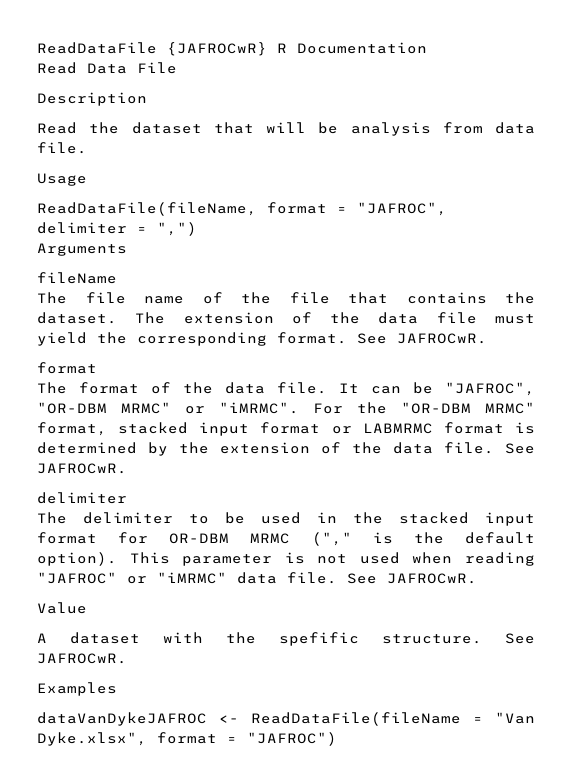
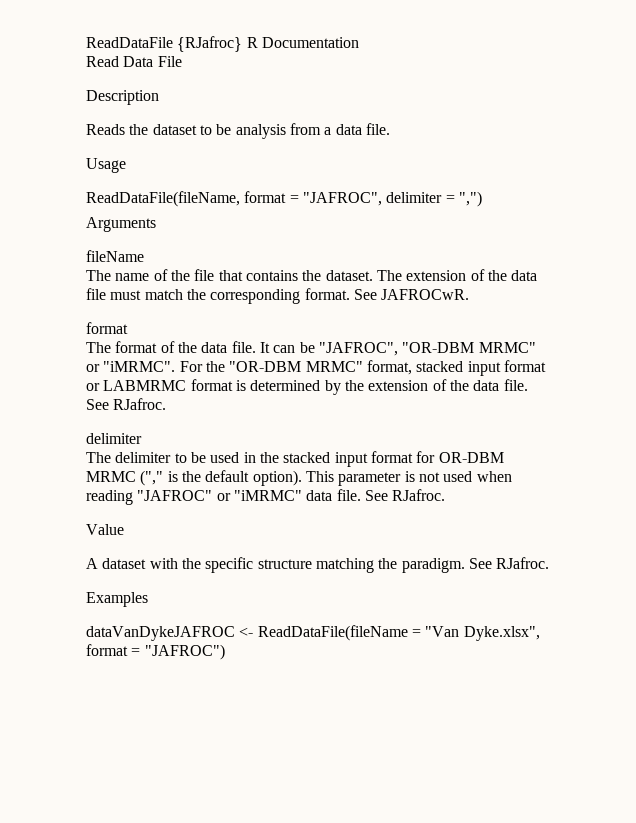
[167,42,267,56] {JAFROCwR} -> [177,36,243,52] {RJafroc}
[37,122,77,134] Read -> [86,124,125,135] Reads
[213,122,306,134] that will -> [199,125,212,135] to
(483, 128) none -> [324,127,332,135] a
[85,292,126,304] file -> (111, 275) none
[37,332,87,346] yield -> [144,289,183,300] match
[37,463,127,474] JAFROCwR. -> [113,398,167,410] RJafroc.
[387,573,477,584] JAFROCwR. -> [392,489,446,501] RJafroc.
[279,632,535,646] [37,653,127,664] spefific structure. See JAFROCwR. -> [205,557,550,573] specific structure matching the paradigm. See RJafroc.

